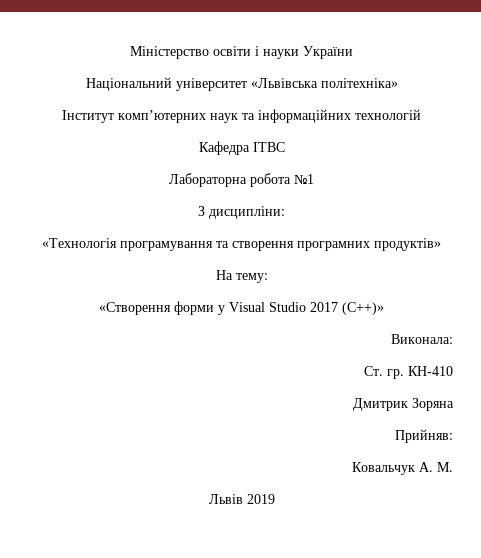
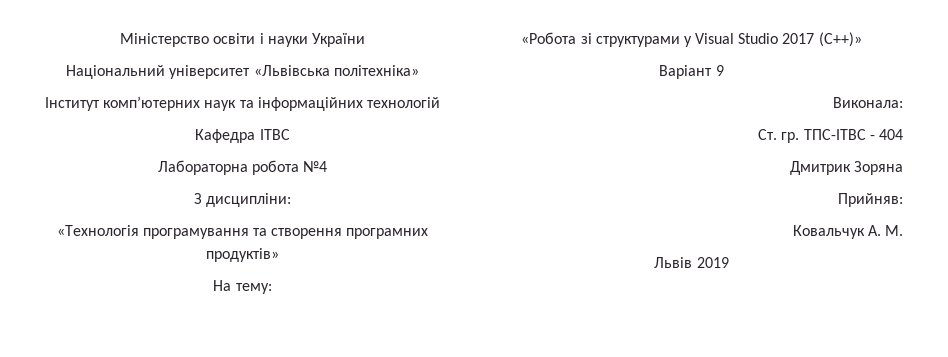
[294,174,314,184] №1 -> [303,161,328,172] №4
[99,301,214,315] «Створення форми -> [521,32,680,47] «Робота зі структурами
(384, 308) none -> [659,65,724,79] // Варіант 9
[408,366,453,376] КН-410 -> [803,129,903,140] ТПС-ІТВС - 404

